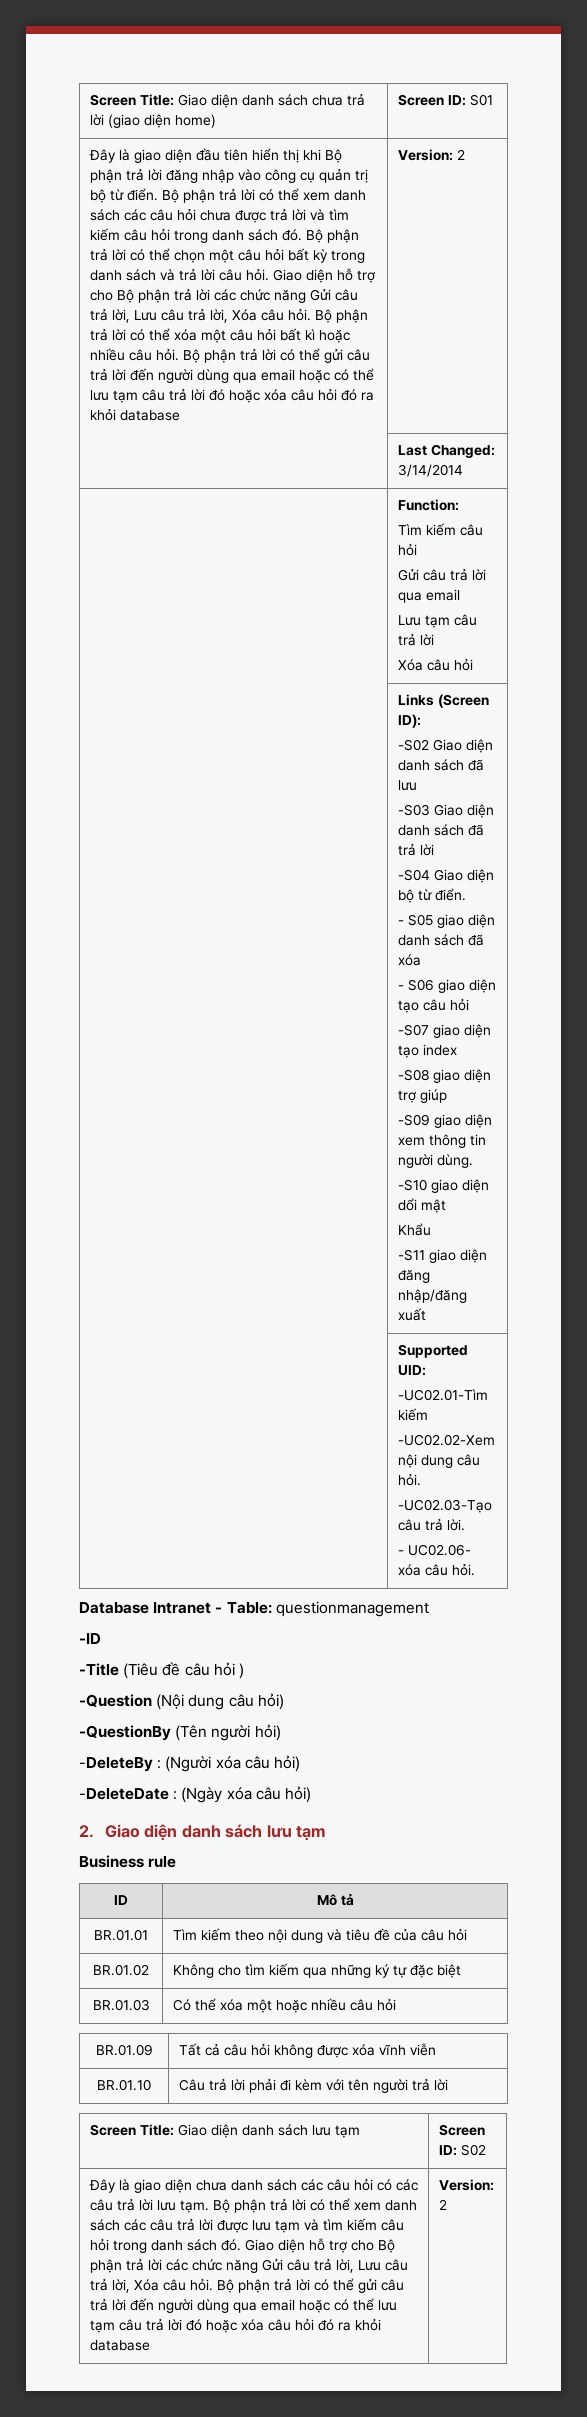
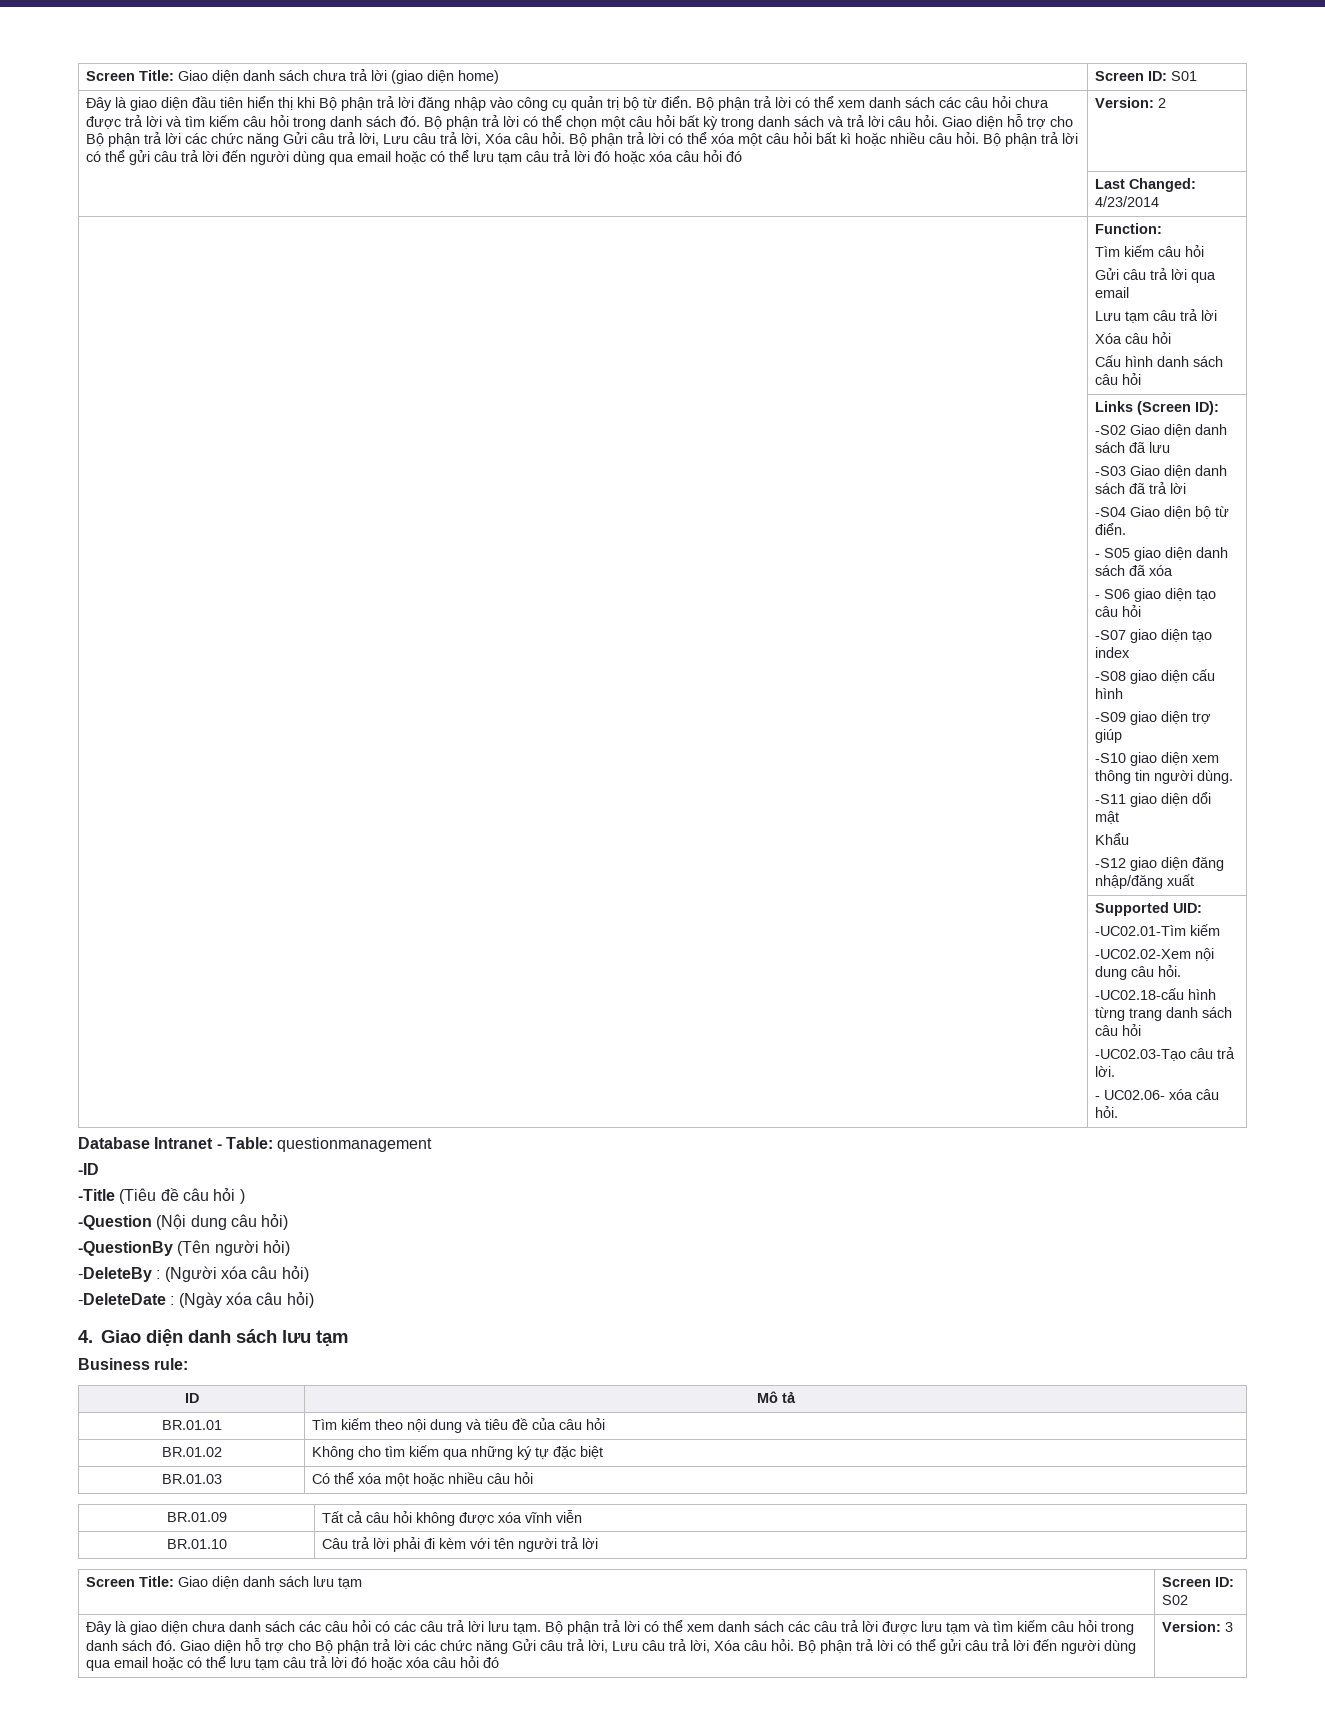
[360,392,374,401] [89,408,180,421] ra khỏi database -> (743, 156) none
[397,464,463,477] 3/14/2014 -> [1095,196,1160,207] 4/23/2014
(473, 664) none -> [1095,355,1224,367] [1095,373,1142,385] // Cấu hình danh sách câu hỏi
(491, 1076) none -> [1192,669,1216,681] [1095,688,1124,699] [1095,711,1189,725] cấu hình // -S09 giao diện
[397,1114,430,1126] -S09 -> [1095,753,1127,763] -S10
[397,1179,427,1191] -S10 -> [1095,794,1127,804] -S11
[397,1249,425,1261] -S11 -> [1095,858,1127,868] -S12
(421, 1479) none -> [1095,988,1217,1000] [1095,1007,1233,1021] [1095,1024,1142,1036] // -UC02.18-cấu hình từng trang danh sách câu hỏi
[79,1825,94,1838] 2. -> [78,1330,93,1343] 4.
[148,1856,177,1868] rule -> [154,1358,189,1370] rule:
[337,2318,381,2331] [89,2340,150,2351] [438,2179,494,2191] [438,2199,447,2210] ra khỏi database | Version: 2 -> [1162,1621,1234,1632] | Version: 3

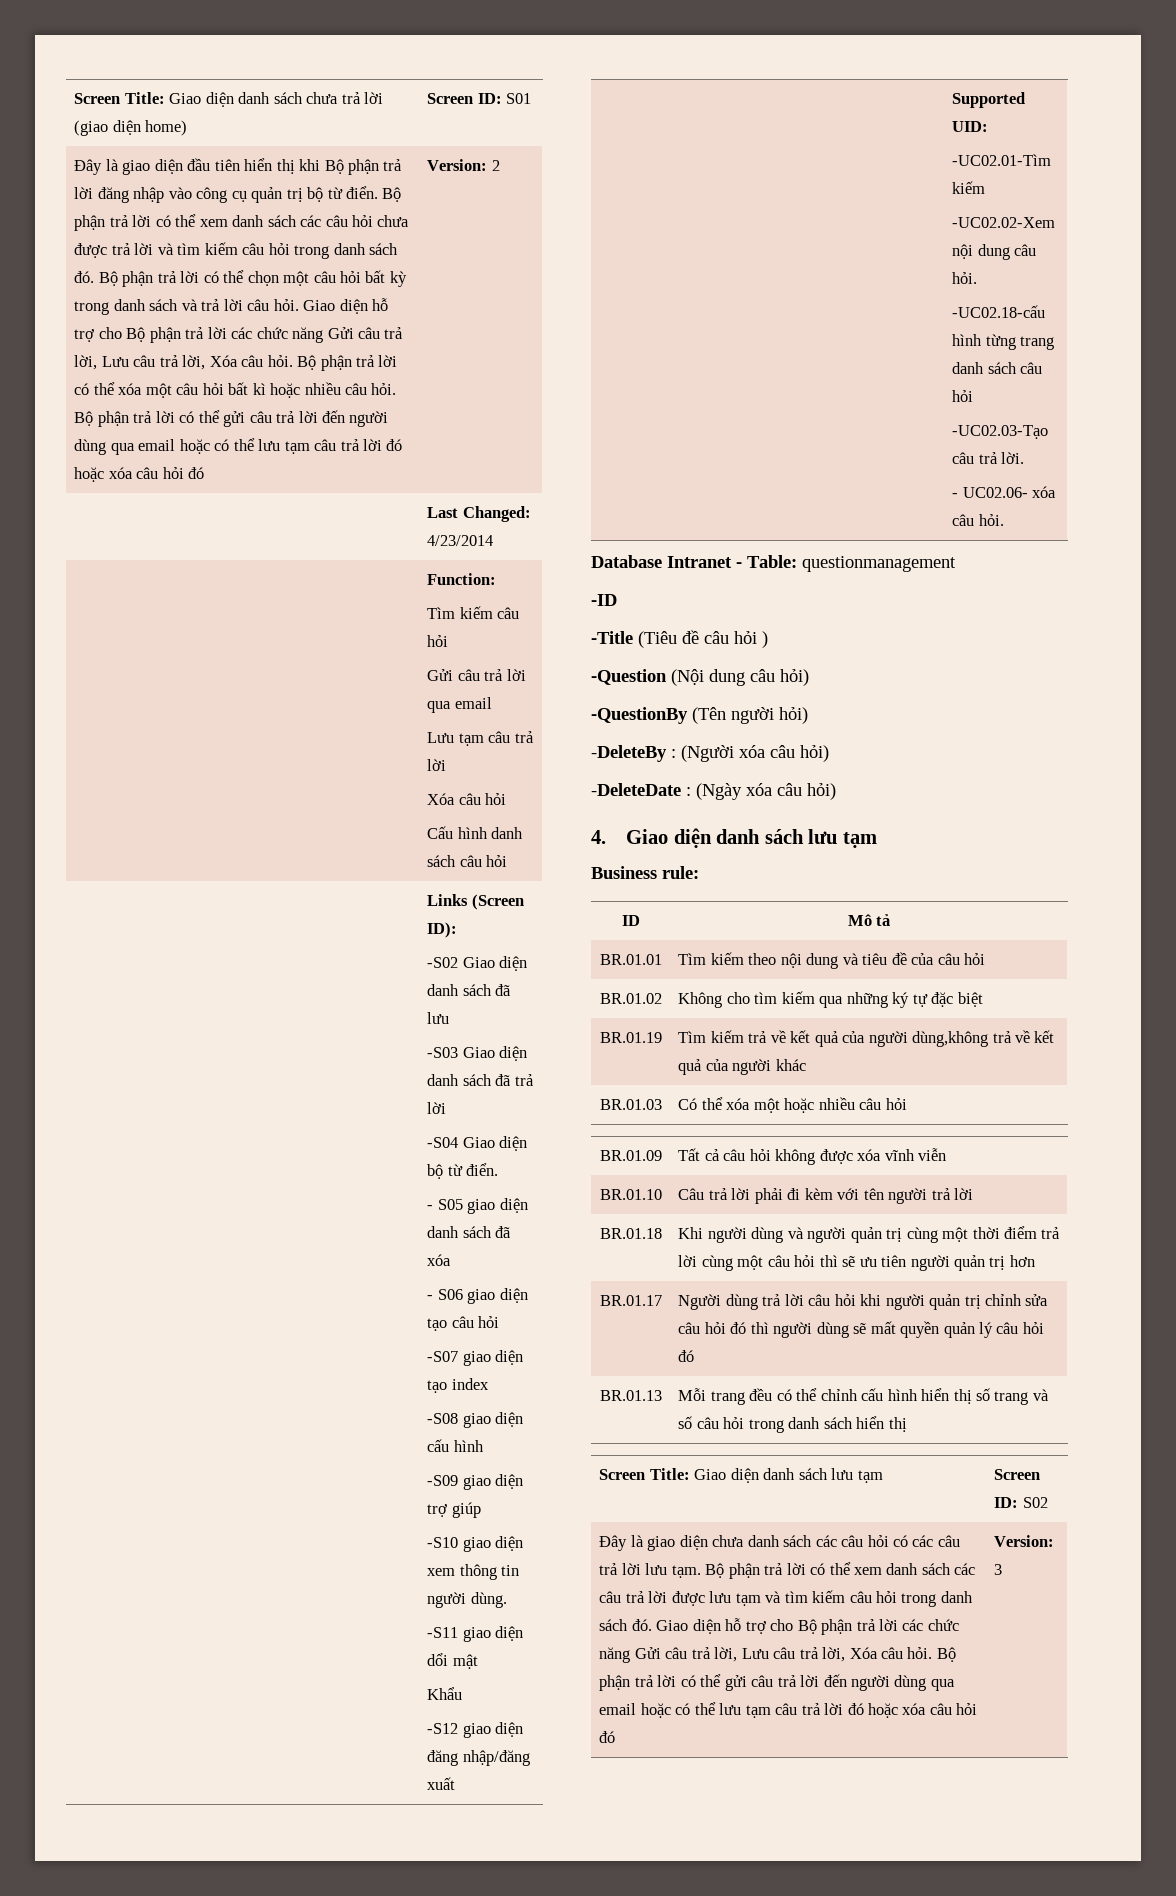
(604, 1452) none -> [600,1032,662,1043] [678,1030,1055,1047] [678,1059,806,1075] // BR.01.19 | Tìm kiếm trả về kết quả của người dùng,không trả về kết quả của người khác
(599, 1543) none -> [600,1228,662,1239] [678,1226,1061,1243] [678,1255,1035,1271] [600,1295,662,1306] [678,1294,1049,1310] [678,1321,1044,1338] [678,1350,695,1362] [600,1390,662,1401] [678,1388,1049,1405] [678,1416,907,1433] // BR.01.18 | Khi người dùng và người quản trị cùng một thời điểm trả lời cùng một câu hỏi thì sẽ ưu tiên người quản trị hơn // BR.01.17 | Người dùng trả lời câu hỏi khi người quản trị chỉnh sửa câu hỏi đó thì người dùng sẽ mất quyền quản lý câu hỏi đó // BR.01.13 | Mỗi trang đều có thể chỉnh cấu hình hiển thị số trang và số câu hỏi trong danh sách hiển thị

